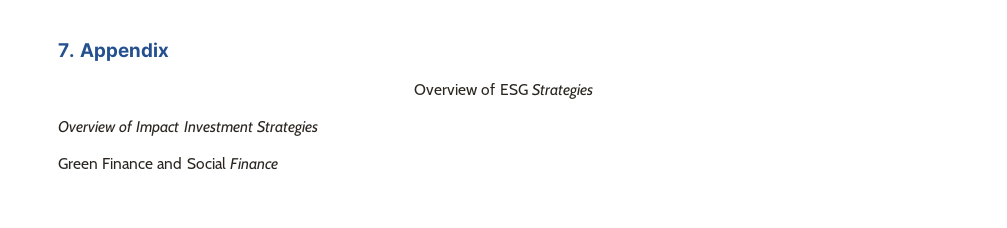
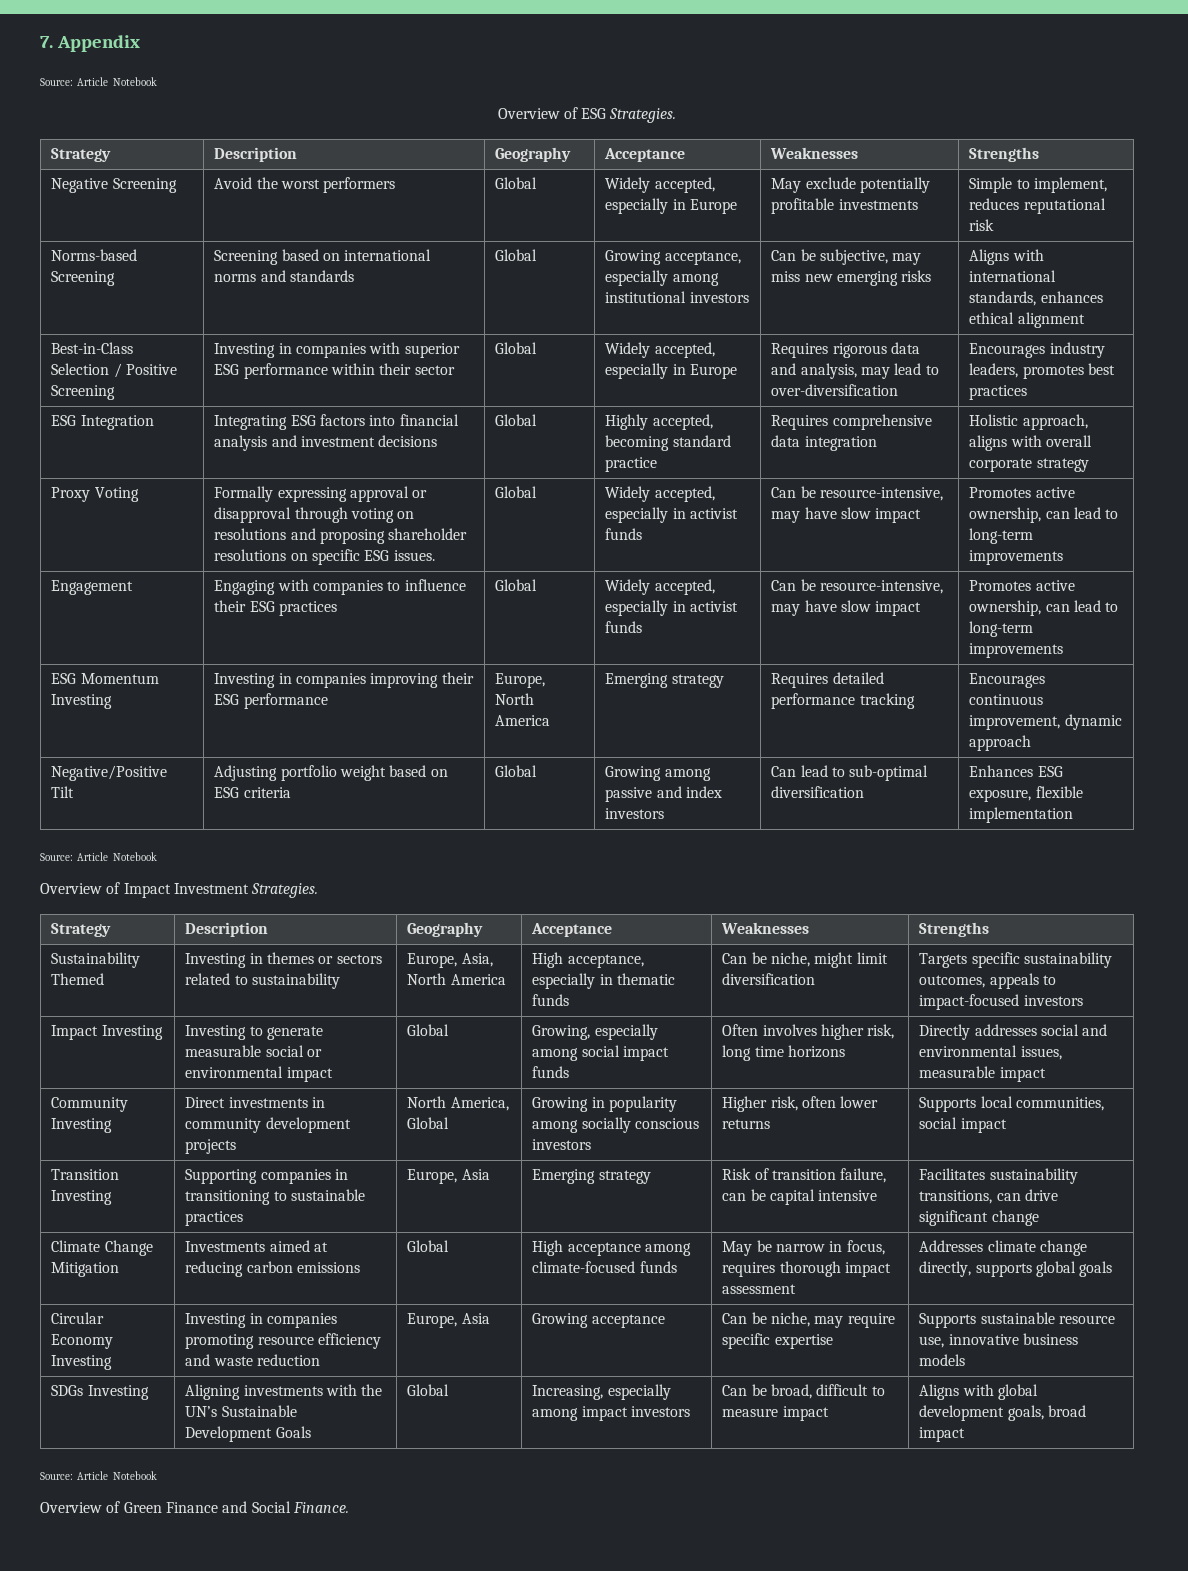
(170, 51) none -> [40,77,157,86] // Source: Article Notebook
[531,83,593,99] [58,120,318,136] Strategies // Overview of Impact Investment Strategies // -> [609,108,677,123] [51,148,112,162] [214,147,298,162] [495,147,572,162] [604,148,686,162] [770,147,859,159] [969,147,1040,162] [51,178,177,193] [214,177,396,193] [495,177,538,189] [605,177,715,193] [605,198,738,214] [771,177,931,193] [771,198,918,214] [969,177,1108,193] [969,198,1106,214] [969,219,995,231] [51,249,138,261] [51,271,116,286] [214,249,432,265] [214,270,355,282] [495,249,538,261] [605,250,741,265] [605,270,719,286] [605,291,749,303] [771,249,922,265] [771,270,932,286] [969,249,1044,265] [969,270,1057,282] [969,291,1103,306] [969,312,1085,328] [51,342,134,354] [51,363,178,378] [51,385,116,400] [214,342,460,358] [214,363,455,379] [495,342,538,354] [605,342,715,358] [605,363,738,379] [771,342,921,358] [771,363,939,379] [771,384,899,396] [969,342,1105,358] [969,363,1116,379] [969,385,1028,400] [51,415,154,430] [214,414,459,430] [214,435,438,451] [495,414,538,426] [605,414,713,430] [605,435,731,451] [605,457,658,472] [771,414,932,430] [771,435,877,451] [969,414,1088,430] [969,435,1093,451] [969,458,1089,472] [51,487,139,502] [214,486,428,502] [214,507,415,523] [214,528,468,544] [214,549,435,565] [495,486,538,498] [605,486,715,502] [605,507,739,523] [605,528,643,540] [771,486,944,501] [771,507,922,523] [969,487,1075,498] [969,507,1119,523] [969,528,1034,544] [969,550,1064,565] [51,580,134,595] [214,579,466,595] [214,600,338,616] [495,579,538,591] [605,579,715,595] [605,600,739,616] [605,621,643,633] [771,579,944,594] [771,600,922,616] [969,580,1075,591] [969,600,1119,616] [969,621,1034,637] [969,643,1064,658] [51,673,159,684] [51,694,113,709] [214,672,474,688] [214,693,328,709] [495,673,546,688] [495,693,535,705] [495,715,551,726] [605,673,724,688] [771,672,884,688] [771,693,915,709] [969,673,1046,688] [969,694,1044,705] [969,714,1122,730] [969,735,1032,751] [51,765,168,781] [51,786,75,798] [214,765,448,781] [214,787,291,798] [495,765,538,777] [605,766,711,781] [605,786,723,802] [605,808,665,819] [771,765,929,781] [771,786,865,798] [969,765,1063,777] [969,786,1083,802] [969,807,1074,823] [40,852,157,861] [40,882,319,898] [51,923,112,937] [185,922,269,937] [407,922,484,937] [531,923,613,937] [721,922,810,934] [919,922,990,937] [51,952,141,968] [51,973,105,985] [185,952,382,968] [185,973,341,989] [407,953,493,968] [407,973,506,985] [532,952,644,968] [532,973,676,989] [532,994,570,1006] [722,952,888,968] [722,973,816,985] [919,952,1113,968] [919,973,1057,989] [919,994,1083,1010] [51,1025,163,1040] [185,1025,324,1040] [185,1045,323,1057] [185,1066,333,1082] [407,1024,450,1036] [532,1024,658,1040] [532,1045,670,1061] [532,1066,570,1078] [722,1024,895,1040] [722,1045,846,1061] [919,1024,1108,1040] [919,1045,1062,1060] [919,1066,1046,1082] [51,1097,129,1112] [51,1118,113,1133] [185,1097,326,1108] [185,1117,351,1133] [185,1139,237,1154] [407,1096,509,1111] [407,1117,450,1129] [532,1096,678,1112] [532,1117,700,1133] [532,1139,592,1150] [722,1096,879,1112] [722,1119,771,1129] [919,1096,1105,1112] [919,1117,1007,1133] [51,1169,120,1180] [51,1190,113,1205] [185,1169,349,1184] [185,1189,366,1205] [185,1211,244,1226] [407,1169,490,1184] [532,1169,651,1184] [722,1168,887,1183] [722,1189,878,1205] [919,1168,1078,1184] [919,1189,1059,1204] [919,1210,1039,1226] [51,1240,153,1256] [51,1262,120,1277] [185,1240,329,1252] [185,1261,361,1277] [407,1240,450,1252] [532,1240,692,1256] [532,1261,677,1273] [722,1240,885,1256] [722,1261,892,1277] [722,1284,797,1294] [919,1240,1088,1256] [919,1261,1113,1277] [51,1312,105,1324] [51,1334,114,1349] [51,1355,113,1370] [185,1313,338,1328] [185,1333,382,1349] [185,1354,321,1366] [407,1313,490,1328] [532,1313,665,1328] [722,1312,895,1328] [722,1333,833,1349] [919,1312,1116,1328] [919,1333,1079,1348] [919,1354,966,1366] [51,1385,149,1400] [185,1384,383,1400] [185,1405,297,1417] [185,1426,311,1442] [407,1384,450,1396] [532,1384,671,1400] [532,1406,691,1421] [722,1384,885,1399] [722,1406,829,1421] [919,1384,1039,1400] [919,1405,1087,1421] [919,1427,966,1442] [40,1471,157,1480] [40,1501,121,1513] Strategies. // Strategy | Description | Geography | Acceptance | Weaknesses | Strengths // Negative Screening | Avoid the worst performers | Global | Widely accepted, especially in Europe | May exclude potentially profitable investments | Simple to implement, reduces reputational risk // Norms-based Screening | Screening based on international norms and standards | Global | Growing acceptance, especially among institutional investors | Can be subjective, may miss new emerging risks | Aligns with international standards, enhances ethical alignment // Best-in-Class Selection / Positive Screening | Investing in companies with superior ESG performance within their sector | Global | Widely accepted, especially in Europe | Requires rigorous data and analysis, may lead to over-diversification | Encourages industry leaders, promotes best practices // ESG Integration | Integrating ESG factors into financial analysis and investment decisions | Global | Highly accepted, becoming standard practice | Requires comprehensive data integration | Holistic approach, aligns with overall corporate strategy // Proxy Voting | Formally expressing approval or disapproval through voting on resolutions and proposing shareholder resolutions on specific ESG issues. | Global | Widely accepted, especially in activist funds | Can be resource-intensive, may have slow impact | Promotes active ownership, can lead to long-term improvements // Engagement | Engaging with companies to influence their ESG practices | Global | Widely accepted, especially in activist funds | Can be resource-intensive, may have slow impact | Promotes active ownership, can lead to long-term improvements // ESG Momentum Investing | Investing in companies improving their ESG performance | Europe, North America | Emerging strategy | Requires detailed performance tracking | Encourages continuous improvement, dynamic approach // Negative/Positive Tilt | Adjusting portfolio weight based on ESG criteria | Global | Growing among passive and index investors | Can lead to sub-optimal diversification | Enhances ESG exposure, flexible implementation // Source: Article Notebook // Overview of Impact Investment Strategies. // Strategy | Description | Geography | Acceptance | Weaknesses | Strengths // Sustainability Themed | Investing in themes or sectors related to sustainability | Europe, Asia, North America | High acceptance, especially in thematic funds | Can be niche, might limit diversification | Targets specific sustainability outcomes, appeals to impact-focused investors // Impact Investing | Investing to generate measurable social or environmental impact | Global | Growing, especially among social impact funds | Often involves higher risk, long time horizons | Directly addresses social and environmental issues, measurable impact // Community Investing | Direct investments in community development projects | North America, Global | Growing in popularity among socially conscious investors | Higher risk, often lower returns | Supports local communities, social impact // Transition Investing | Supporting companies in transitioning to sustainable practices | Europe, Asia | Emerging strategy | Risk of transition failure, can be capital intensive | Facilitates sustainability transitions, can drive significant change // Climate Change Mitigation | Investments aimed at reducing carbon emissions | Global | High acceptance among climate-focused funds | May be narrow in focus, requires thorough impact assessment | Addresses climate change directly, supports global goals // Circular Economy Investing | Investing in companies promoting resource efficiency and waste reduction | Europe, Asia | Growing acceptance | Can be niche, may require specific expertise | Supports sustainable resource use, innovative business models // SDGs Investing | Aligning investments with the UN’s Sustainable Development Goals | Global | Increasing, especially among impact investors | Can be broad, difficult to measure impact | Aligns with global development goals, broad impact // Source: Article Notebook // Overview of
[229,158,278,170] Finance -> [292,1502,349,1513] Finance.

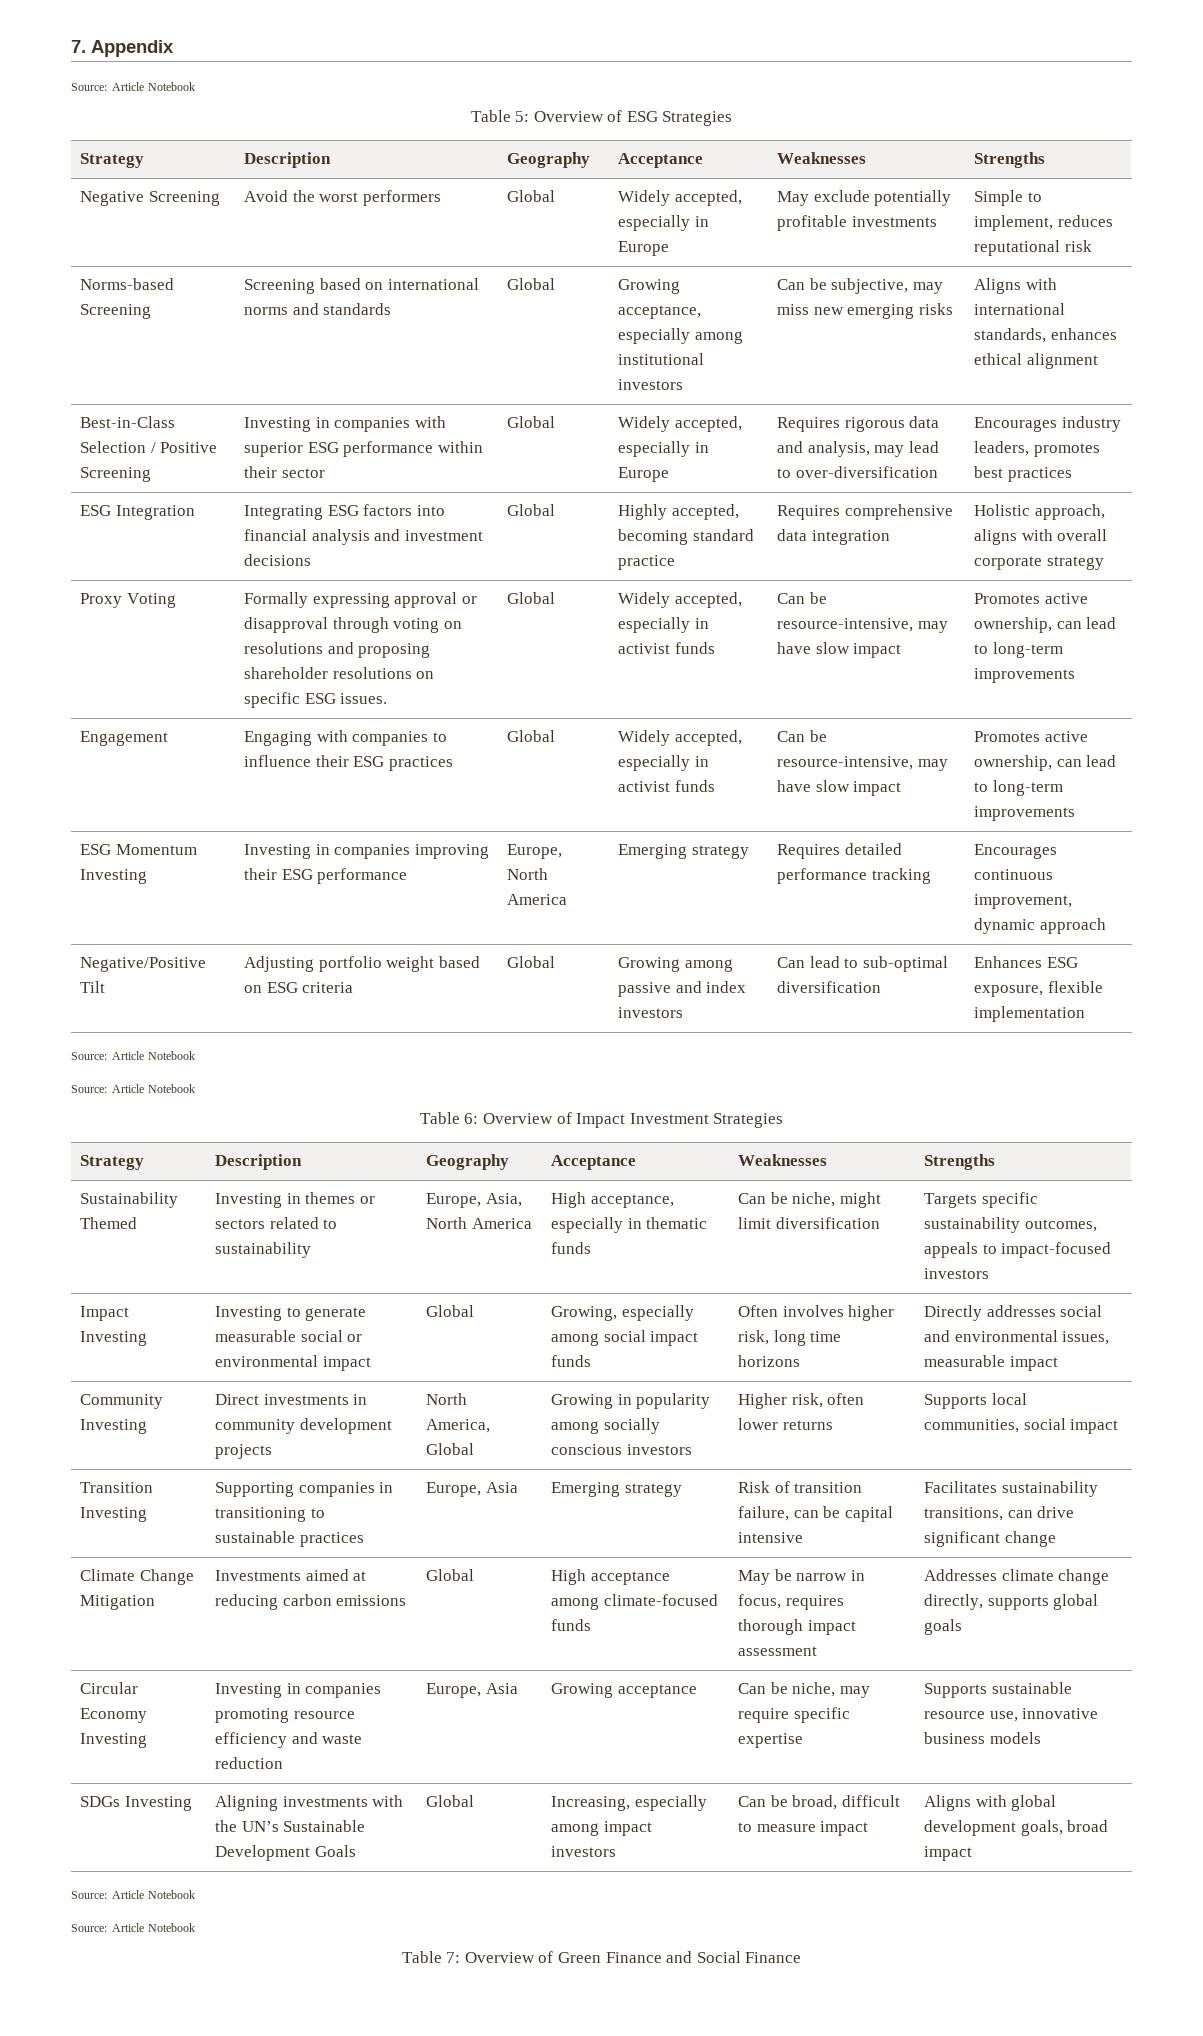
(157, 81) none -> [470,110,530,122] Table 5:
[609,108,677,123] Strategies. -> [662,111,733,126] Strategies
(157, 856) none -> [71,1084,196,1093] [419,1112,479,1124] Source: Article Notebook // Table 6:
[251,883,319,898] Strategies. -> [713,1113,784,1128] Strategies
(157, 1475) none -> [71,1923,196,1932] [401,1951,461,1963] Source: Article Notebook // Table 7:
[292,1502,349,1513] Finance. -> [745,1952,802,1963] Finance

